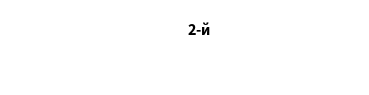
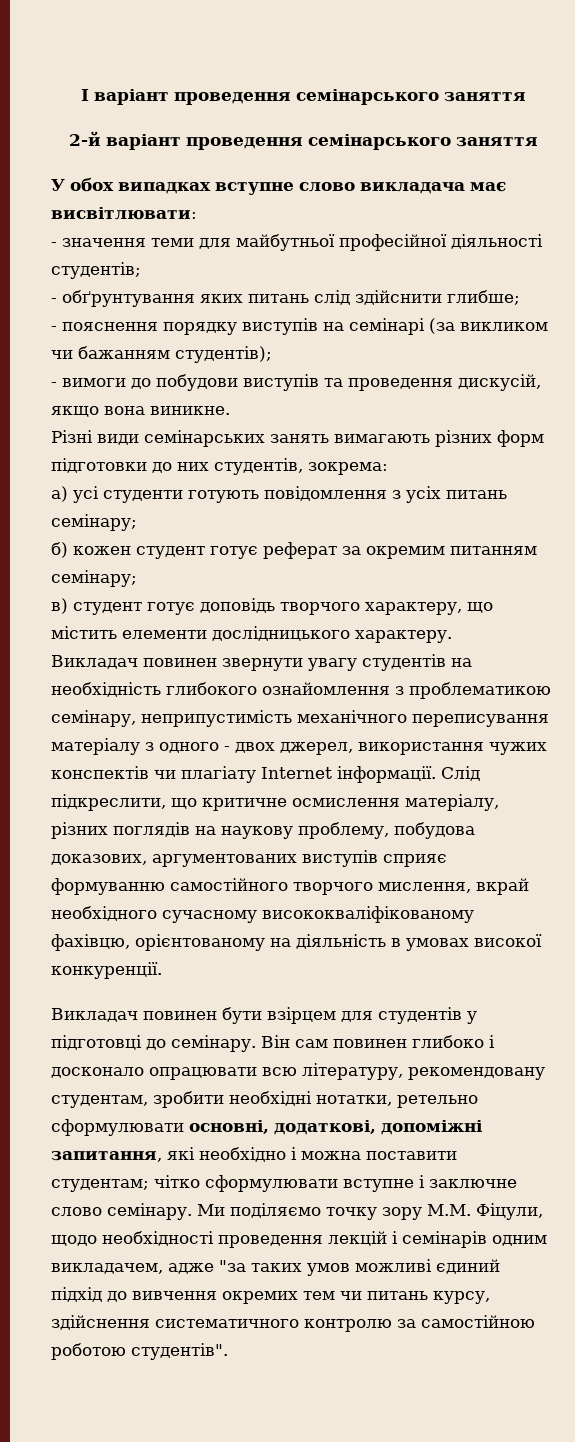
[188,22,210,35] 2-й -> [80,89,526,105] [68,131,538,150] [51,177,506,195] [51,207,197,220] [51,234,543,251] [51,262,141,279] [51,290,520,307] [51,318,548,335] [51,346,272,363] [51,374,541,391] [51,406,230,417] [51,430,544,447] [51,458,388,475] [51,486,507,503] [51,514,137,531] [51,542,537,559] [51,570,137,587] [51,598,493,615] [51,626,452,643] [51,654,472,671] [51,682,551,699] [51,710,549,727] [51,738,547,755] [51,766,480,783] [51,794,499,811] [51,822,475,839] [51,850,447,867] [51,878,529,895] [51,906,474,923] [51,934,542,951] [51,962,162,979] [51,1007,477,1024] [51,1035,495,1052] [51,1063,545,1080] [51,1091,478,1108] [51,1119,483,1136] [51,1147,457,1162] [51,1175,517,1192] [51,1203,543,1220] [51,1231,547,1248] [51,1259,500,1276] [51,1287,490,1304] [51,1315,535,1332] [51,1343,228,1360] І варіант проведення семінарського заняття // 2-й варіант проведення семінарського заняття // У обох випадках вступне слово викладача має висвітлювати: // - значення теми для майбутньої професійної діяльності студентів; // - обґрунтування яких питань слід здійснити глибше; // - пояснення порядку виступів на семінарі (за викликом чи бажанням студентів); // - вимоги до побудови виступів та проведення дискусій, якщо вона виникне. // Різні види семінарських занять вимагають різних форм підготовки до них студентів, зокрема: // а) усі студенти готують повідомлення з усіх питань семінару; // б) кожен студент готує реферат за окремим питанням семінару; // в) студент готує доповідь творчого характеру, що містить елементи дослідницького характеру. // Викладач повинен звернути увагу студентів на необхідність глибокого ознайомлення з проблематикою семінару, неприпустимість механічного переписування матеріалу з одного - двох джерел, використання чужих конспектів чи плагіату Internet інформації. Слід підкреслити, що критичне осмислення матеріалу, різних поглядів на наукову проблему, побудова доказових, аргументованих виступів сприяє формуванню самостійного творчого мислення, вкрай необхідного сучасному висококваліфікованому фахівцю, орієнтованому на діяльність в умовах високої конкуренції. // Викладач повинен бути взірцем для студентів у підготовці до семінару. Він сам повинен глибоко і досконало опрацювати всю літературу, рекомендовану студентам, зробити необхідні нотатки, ретельно сформулювати основні, додаткові, допоміжні запитання, які необхідно і можна поставити студентам; чітко сформулювати вступне і заключне слово семінару. Ми поділяємо точку зору М.М. Фіцули, щодо необхідності проведення лекцій і семінарів одним викладачем, адже "за таких умов можливі єдиний підхід до вивчення окремих тем чи питань курсу, здійснення систематичного контролю за самостійною роботою студентів".

